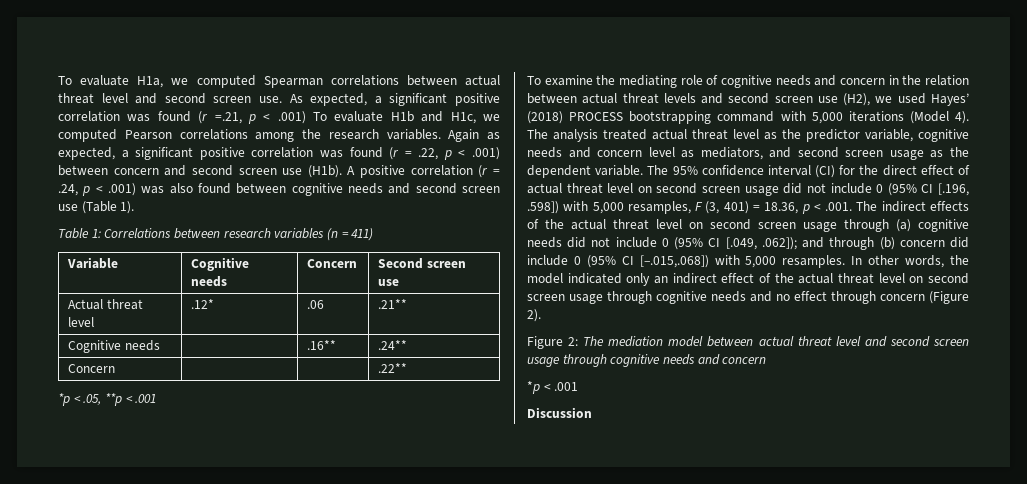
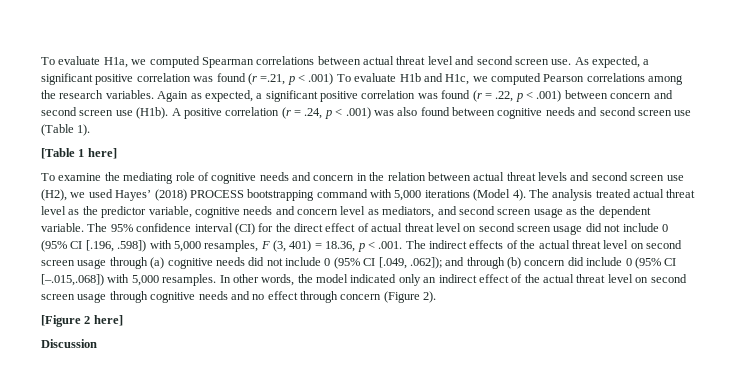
[58,228,374,241] [67,257,119,269] [191,257,250,271] [191,276,228,287] [307,259,358,268] [378,258,466,269] [378,279,400,286] [68,299,143,310] [68,317,95,327] [191,299,215,309] [307,300,325,309] [378,299,408,309] [68,340,160,353] [307,340,337,350] [378,340,408,350] [68,364,116,373] [378,363,408,373] [58,393,157,406] Table 1: Correlations between research variables (n = 411) // Variable | Cognitive needs | Concern | Second screen use // Actual threat level | .12* | .06 | .21** // Cognitive needs | | .16** | .24** // Concern | | | .22** // *p < .05, **p < .001 -> [41,148,117,159] [Table 1 here]
[527,336,969,349] [527,354,767,367] [527,381,579,394] Figure 2: The mediation model between actual threat level and second screen usage through cognitive needs and concern // *p < .001 -> [41,315,123,327] [Figure 2 here]

